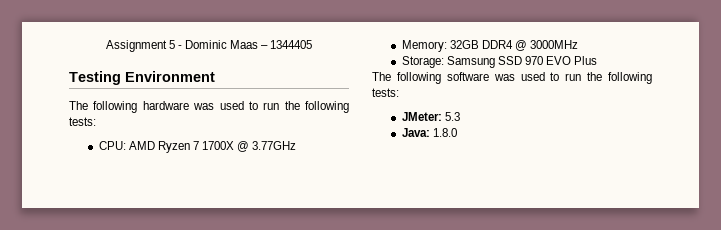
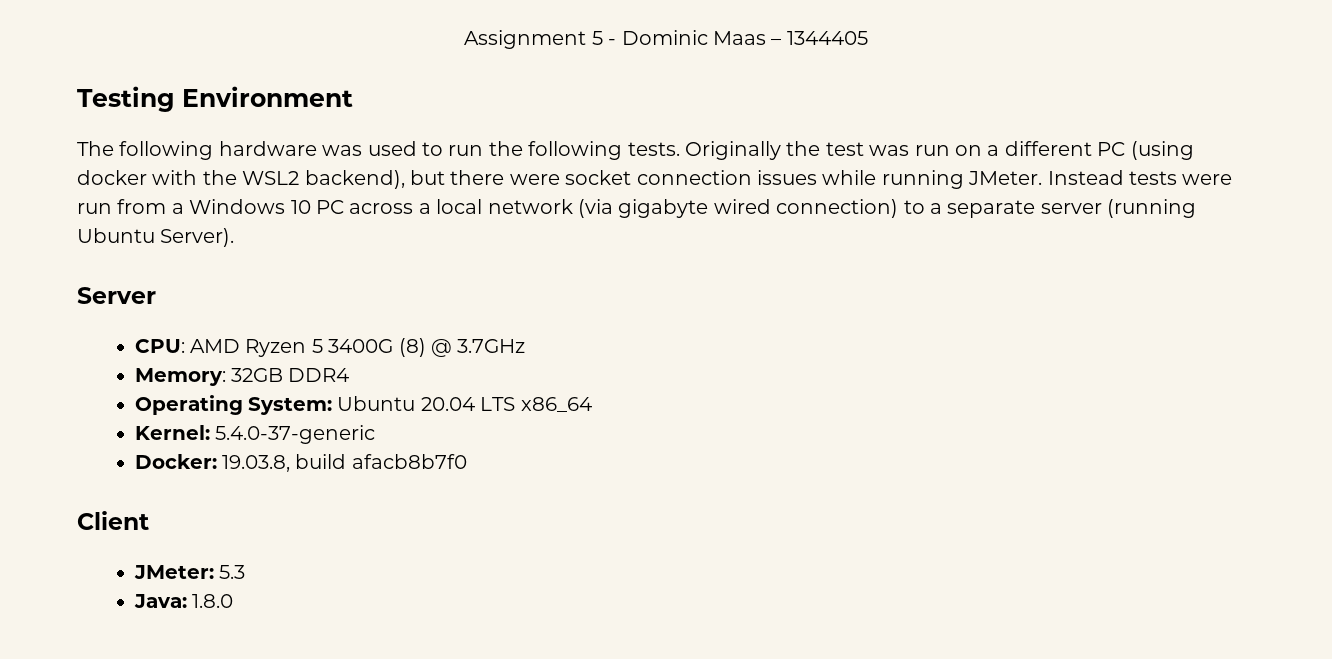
[69,117,96,126] [98,141,297,153] [401,40,579,52] [401,56,598,68] [372,72,652,84] [372,88,399,97] tests: // CPU: AMD Ryzen 7 1700X @ 3.77GHz // Memory: 32GB DDR4 @ 3000MHz // Storage: Samsung SSD 970 EVO Plus // The following software was used to run the following tests: -> [627,141,1194,160] [77,170,1233,189] [77,199,1197,218] [77,228,235,247] [77,287,156,304] [134,338,526,357] [134,368,350,386] [134,395,592,415] [134,425,376,444] [134,454,467,472] [77,511,149,530] tests. Originally the test was run on a different PC (using docker with the WSL2 backend), but there were socket connection issues while running JMeter. Instead tests were run from a Windows 10 PC across a local network (via gigabyte wired connection) to a separate server (running Ubuntu Server). // Server // CPU: AMD Ryzen 5 3400G (8) @ 3.7GHz // Memory: 32GB DDR4 // Operating System: Ubuntu 20.04 LTS x86_64 // Kernel: 5.4.0-37-generic // Docker: 19.03.8, build afacb8b7f0 // Client

